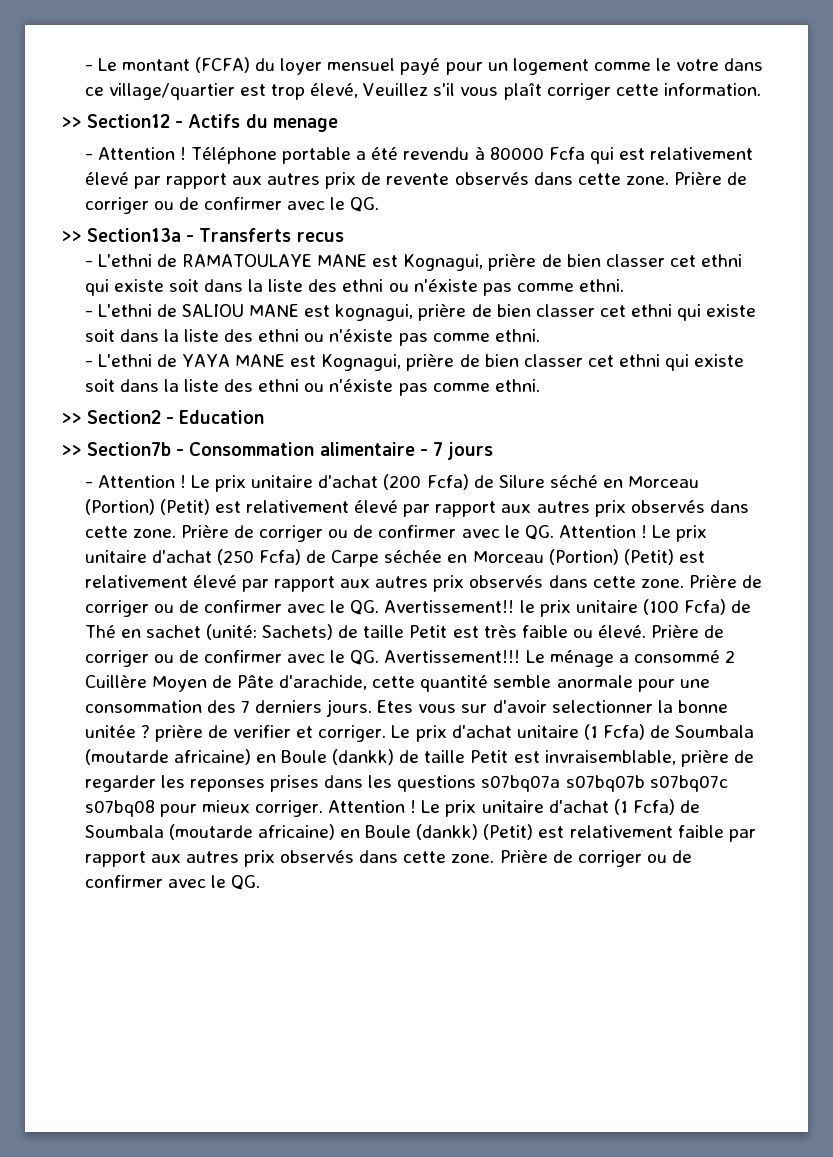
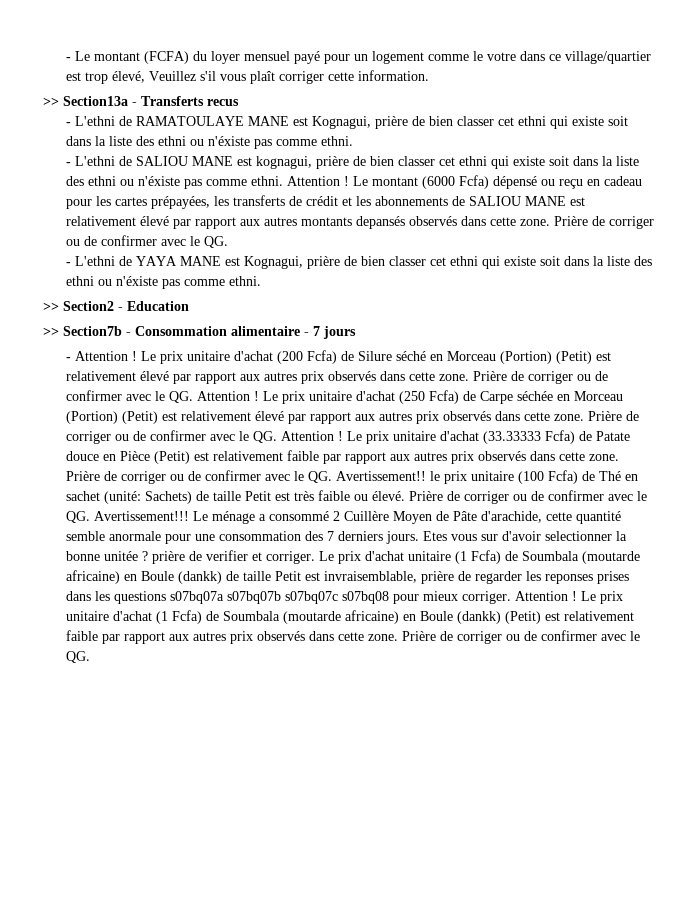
[62,114,338,132] [84,146,754,164] [84,172,748,189] [84,197,380,214] // >> Section12 - Actifs du menage // - Attention ! Téléphone portable a été revendu à 80000 Fcfa qui est relativement élevé par rapport aux autres prix de revente observés dans cette zone. Prière de corriger ou de confirmer avec le QG. -> (429, 75) none
(540, 335) none -> [286,175,642,189] [65,195,585,209] [65,216,654,229] [65,235,228,248] Attention ! Le montant (6000 Fcfa) dépensé ou reçu en cadeau pour les cartes prépayées, les transferts de crédit et les abonnements de SALIOU MANE est relativement élevé par rapport aux autres montants depansés observés dans cette zone. Prière de corriger ou de confirmer avec le QG.
(380, 607) none -> [280,430,630,444] [65,450,619,464] [65,470,332,484] Attention ! Le prix unitaire d'achat (33.33333 Fcfa) de Patate douce en Pièce (Petit) est relativement faible par rapport aux autres prix observés dans cette zone. Prière de corriger ou de confirmer avec le QG.

